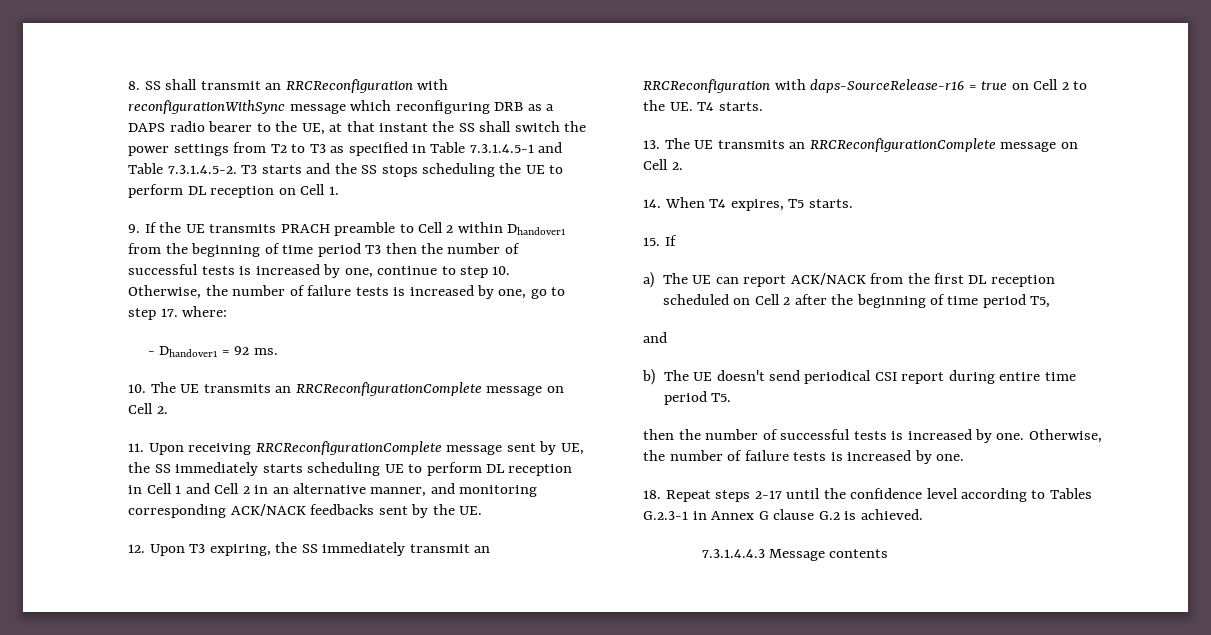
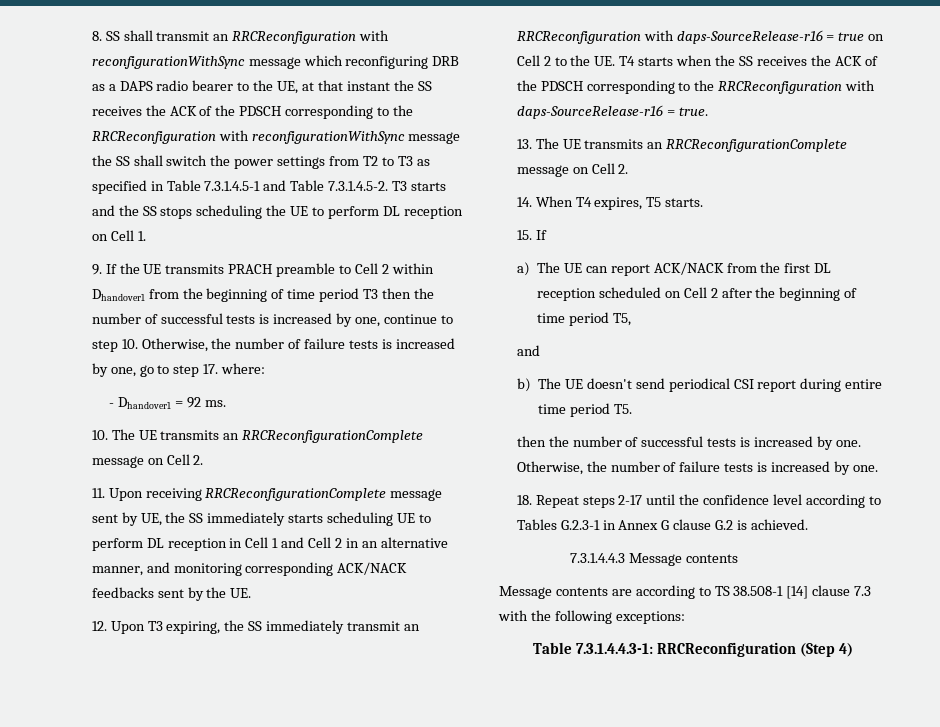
(475, 127) none -> [91,105,414,119] [91,130,461,144] [91,155,130,166] receives the ACK of the PDSCH corresponding to the RRCReconfiguration with reconfigurationWithSync message the SS
[718,102,763,111] starts. -> [638,55,878,66] [516,80,876,94] [516,105,708,119] starts when the SS receives the ACK of the PDSCH corresponding to the RRCReconfiguration with daps-SourceRelease-r16 = true.
(889, 553) none -> [499,585,872,599] [498,610,685,624] [533,642,853,657] // Message contents are according to TS 38.508-1 [14] clause 7.3 with the following exceptions: // Table 7.3.1.4.4.3-1: RRCReconfiguration (Step 4)

